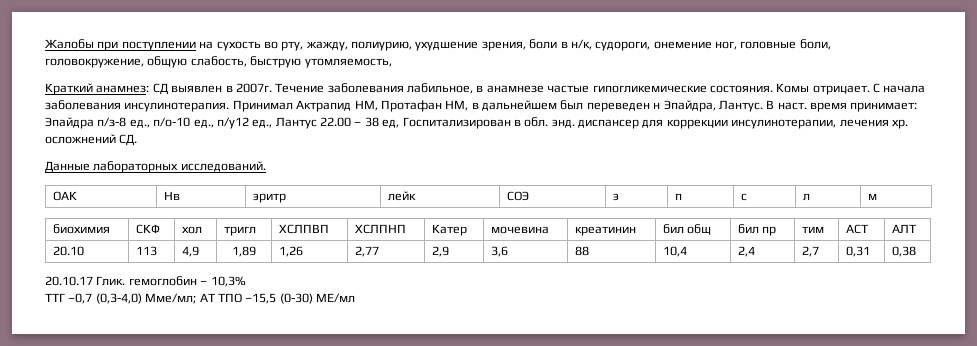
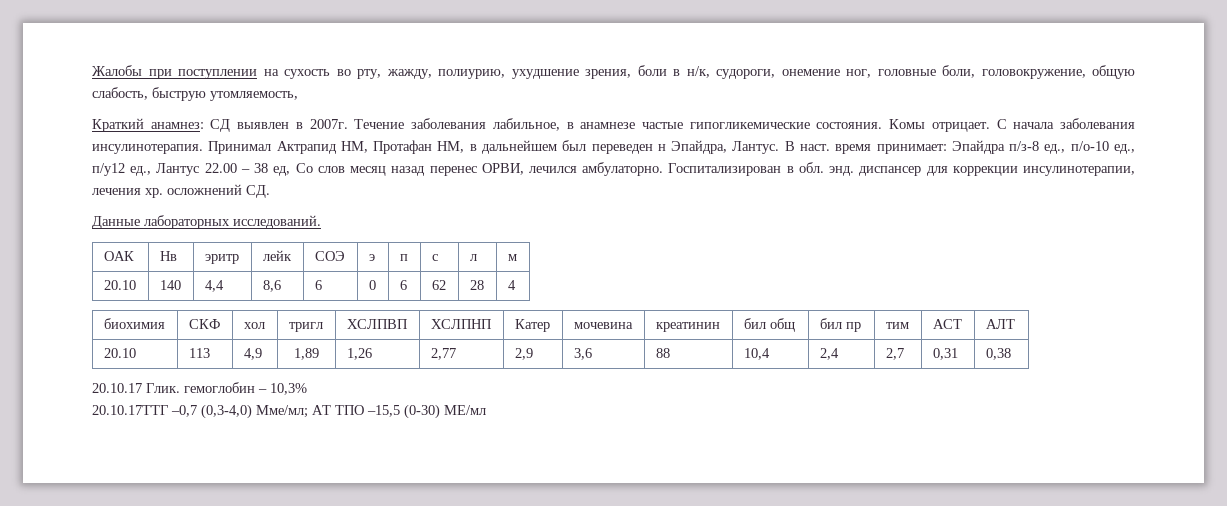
(400, 123) none -> [295,162,664,176] Со слов месяц назад перенес ОРВИ, лечился амбулаторно.
(878, 196) none -> [103,280,136,290] [159,280,181,290] [204,280,224,292] [262,280,281,292] [314,280,322,290] [368,280,376,290] [399,280,407,290] [431,280,446,290] [469,280,484,290] [507,280,516,290] // 20.10 | 140 | 4,4 | 8,6 | 6 | 0 | 6 | 62 | 28 | 4
[45,293,65,302] ТТГ -> [92,405,168,415] 20.10.17ТТГ

